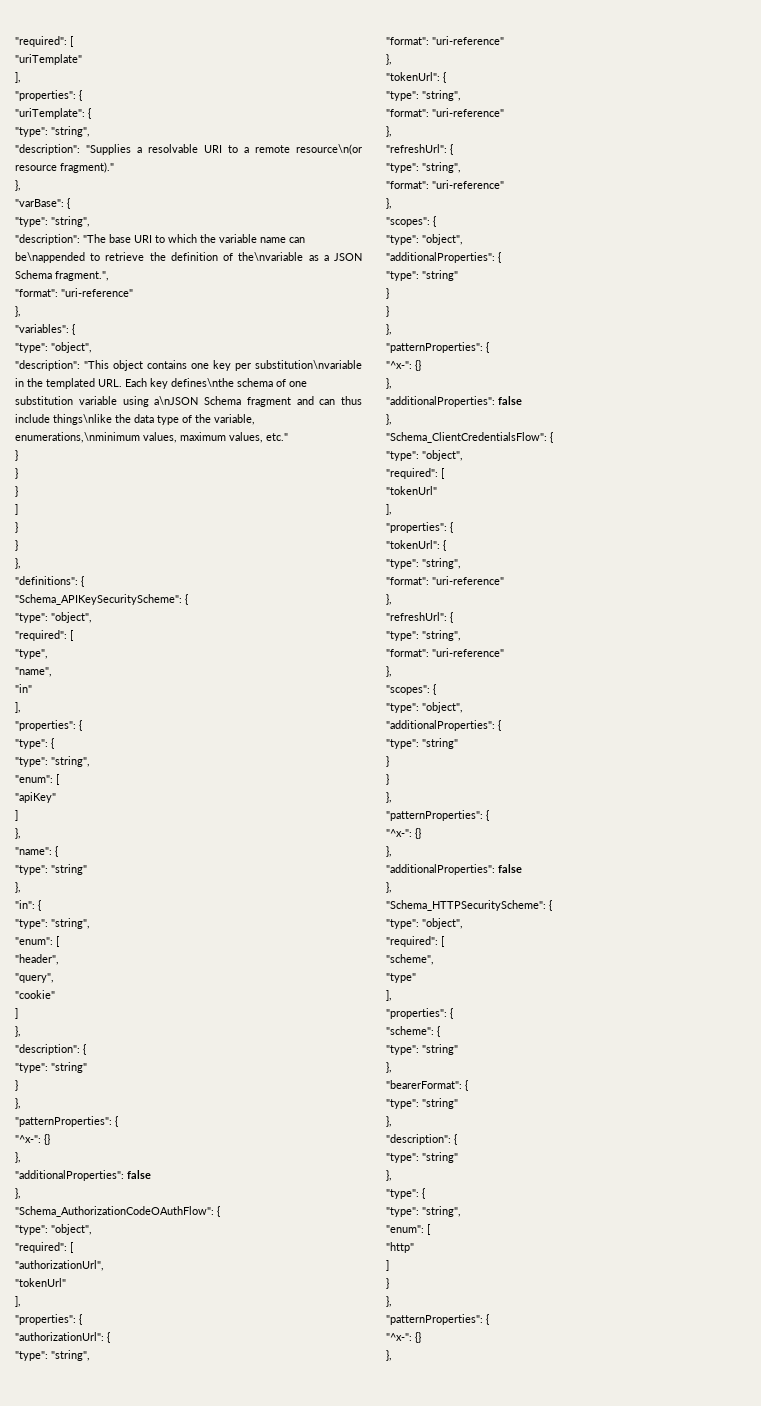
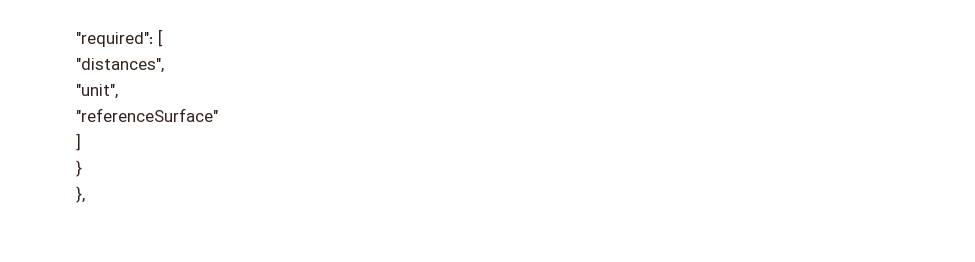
[15,36,74,47] [15,54,82,65] [15,72,21,83] [15,90,82,101] [15,108,91,119] [15,126,90,137] [15,144,362,155] [15,162,114,173] [15,180,21,191] [15,198,70,209] [15,216,90,227] [15,234,305,245] [15,252,363,263] [15,270,109,281] [15,288,133,297] [15,306,21,317] [15,324,75,335] [15,342,92,353] [15,360,362,371] [15,378,307,389] [15,396,362,407] [15,414,255,425] [15,432,288,443] [15,450,18,461] [15,468,18,479] [15,486,18,497] [15,504,18,515] [15,522,18,533] [15,540,18,551] [15,558,21,569] [15,576,84,587] [15,594,188,605] [15,612,92,623] [15,630,74,641] [15,649,48,659] [15,667,52,677] [15,684,32,693] [15,702,21,713] [15,720,82,731] [15,738,54,749] [15,756,90,767] [15,774,60,785] [15,792,56,803] [15,810,18,821] [15,828,21,839] [15,846,58,857] [15,864,87,875] [15,882,21,893] [15,900,41,911] [15,918,90,929] [15,936,60,947] [15,954,59,965] [15,973,54,983] [15,990,55,999] [15,1008,18,1019] [15,1026,21,1037] [15,1044,86,1055] [15,1062,87,1073] [15,1080,18,1091] [15,1098,21,1109] [15,1116,118,1127] [15,1134,50,1145] [15,1152,21,1163] [15,1170,151,1181] [15,1188,21,1199] [15,1206,220,1217] [15,1224,92,1235] [15,1242,74,1253] [15,1260,104,1271] [15,1278,66,1287] [15,1296,21,1307] [15,1314,82,1325] [15,1332,110,1343] [15,1350,90,1361] [386,36,504,45] [386,54,392,65] [386,72,446,83] [386,90,461,101] [386,108,504,117] [386,126,392,137] [386,144,453,155] [386,162,461,173] [386,180,504,189] [386,198,392,209] [386,216,436,227] [386,234,463,245] [386,252,501,263] [386,270,458,281] [386,288,389,299] [386,306,389,317] [386,324,392,335] [386,342,489,353] [386,360,421,371] [386,378,392,389] [386,396,522,407] [386,414,392,425] [386,432,553,443] [386,450,463,461] [386,468,445,479] [386,486,437,495] [386,504,392,515] [386,522,453,533] [386,540,446,551] [386,558,461,569] [386,576,504,585] [386,594,392,605] [386,612,453,623] [386,630,461,641] [386,648,504,657] [386,666,392,677] [386,684,436,695] [386,702,463,713] [386,720,501,731] [386,738,458,749] [386,756,389,767] [386,774,389,785] [386,792,392,803] [386,810,489,821] [386,828,421,839] [386,846,392,857] [386,864,522,875] [386,882,392,893] [386,900,552,911] [386,918,463,929] [386,936,445,947] [386,954,434,965] [386,973,416,983] [386,990,392,1001] [386,1008,453,1019] [386,1026,440,1037] [386,1044,458,1055] [386,1062,392,1073] [386,1080,468,1091] [386,1098,458,1109] [386,1116,392,1127] [386,1134,457,1145] [386,1152,458,1163] [386,1170,392,1181] [386,1188,425,1199] [386,1206,461,1217] [386,1224,431,1235] [386,1242,414,1253] [386,1260,389,1271] [386,1278,389,1289] [386,1296,392,1307] [386,1314,489,1325] [386,1332,421,1343] "required": [ // "uriTemplate" // ], // "properties": { // "uriTemplate": { // "type": "string", // "description": "Supplies a resolvable URI to a remote resource\n(or resource fragment)." // }, // "varBase": { // "type": "string", // "description": "The base URI to which the variable name can be\nappended to retrieve the definition of the\nvariable as a JSON Schema fragment.", // "format": "uri-reference" // }, // "variables": { // "type": "object", // "description": "This object contains one key per substitution\nvariable in the templated URL. Each key defines\nthe schema of one substitution variable using a\nJSON Schema fragment and can thus include things\nlike the data type of the variable, enumerations,\nminimum values, maximum values, etc." // } // } // } // ] // } // } // }, // "definitions": { // "Schema_APIKeySecurityScheme": { // "type": "object", // "required": [ // "type", // "name", // "in" // ], // "properties": { // "type": { // "type": "string", // "enum": [ // "apiKey" // ] // }, // "name": { // "type": "string" // }, // "in": { // "type": "string", // "enum": [ // "header", // "query", // "cookie" // ] // }, // "description": { // "type": "string" // } // }, // "patternProperties": { // "^x-": {} // }, // "additionalProperties": false // }, // "Schema_AuthorizationCodeOAuthFlow": { // "type": "object", // "required": [ // "authorizationUrl", // "tokenUrl" // ], // "properties": { // "authorizationUrl": { // "type": "string", // "format": "uri-reference" // }, // "tokenUrl": { // "type": "string", // "format": "uri-reference" // }, // "refreshUrl": { // "type": "string", // "format": "uri-reference" // }, // "scopes": { // "type": "object", // "additionalProperties": { // "type": "string" // } // } // }, // "patternProperties": { // "^x-": {} // }, // "additionalProperties": false // }, // "Schema_ClientCredentialsFlow": { // "type": "object", // "required": [ // "tokenUrl" // ], // "properties": { // "tokenUrl": { // "type": "string", // "format": "uri-reference" // }, // "refreshUrl": { // "type": "string", // "format": "uri-reference" // }, // "scopes": { // "type": "object", // "additionalProperties": { // "type": "string" // } // } // }, // "patternProperties": { // "^x-": {} // }, // "additionalProperties": false // }, // "Schema_HTTPSecurityScheme": { // "type": "object", // "required": [ // "scheme", // "type" // ], // "properties": { // "scheme": { // "type": "string" // }, // "bearerFormat": { // "type": "string" // }, // "description": { // "type": "string" // }, // "type": { // "type": "string", // "enum": [ // "http" // ] // } // }, // "patternProperties": { // "^x-": {} -> [76,29,163,47] [76,58,164,73] [76,84,118,99] [76,108,218,122] [76,133,81,151] [76,160,82,177] "required": [ // "distances", // "unit", // "referenceSurface" // ] // }

